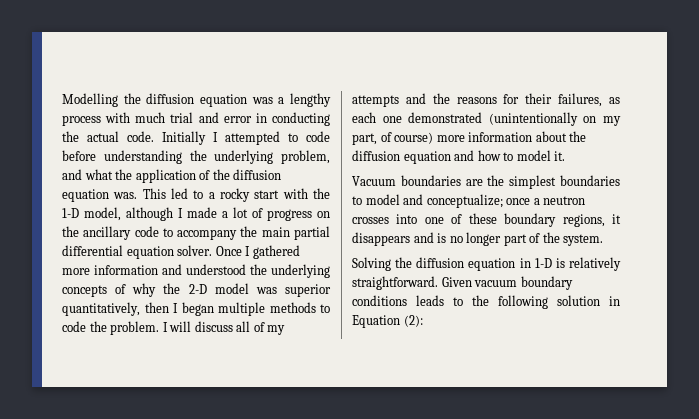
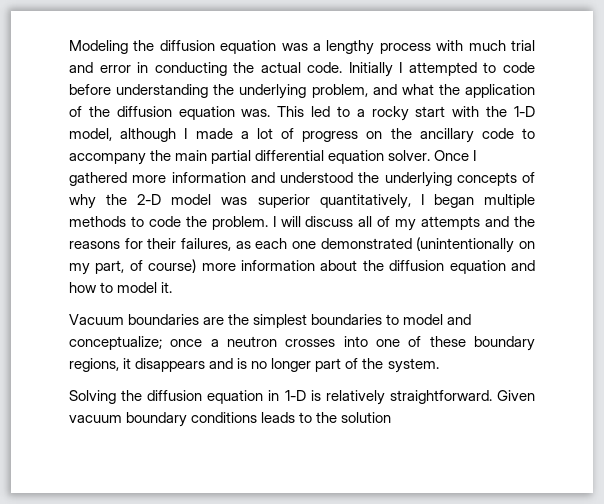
[62,93,118,107] Modelling -> [69,40,128,54] Modeling
[144,302,169,313] then -> (411, 201) none
[498,295,620,309] [352,315,423,328] following solution in Equation (2): -> [341,412,392,423] solution

